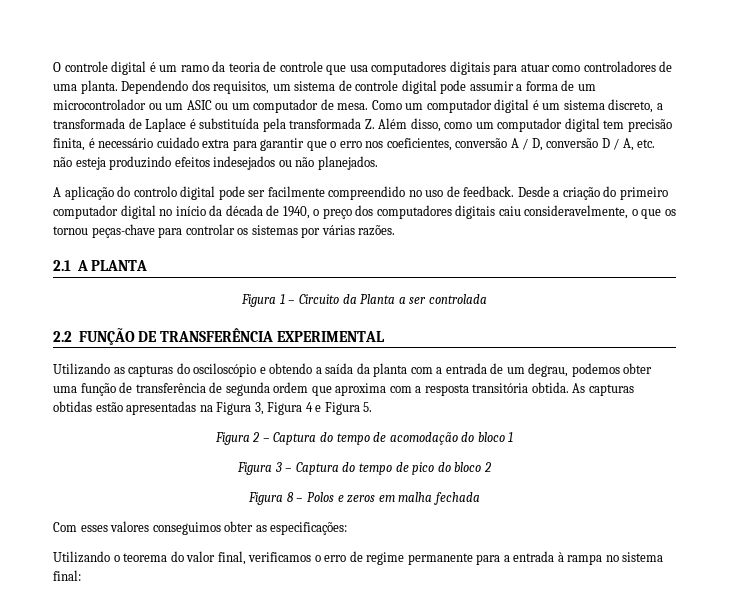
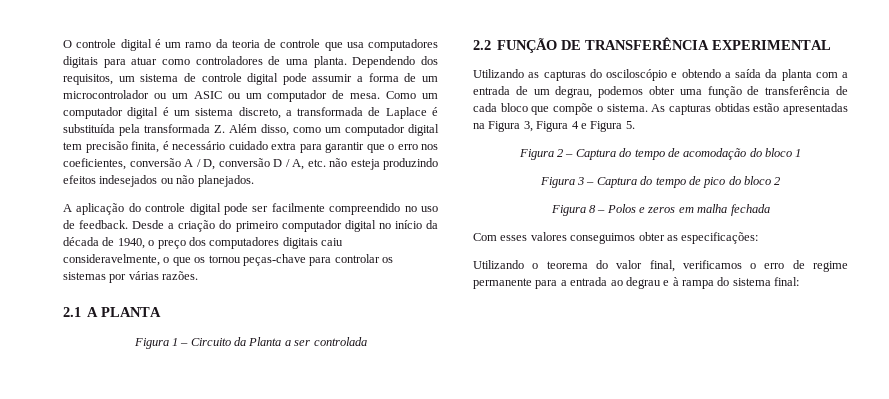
[133,186,177,197] controlo -> [145,203,186,212] controle
[225,382,569,396] segunda ordem que aproxima com a resposta transitória obtida. -> [473,103,648,115] cada bloco que compõe o sistema.
(555, 556) none -> [610,277,670,289] ao degrau e
[605,555,619,562] no -> [717,277,730,286] do

